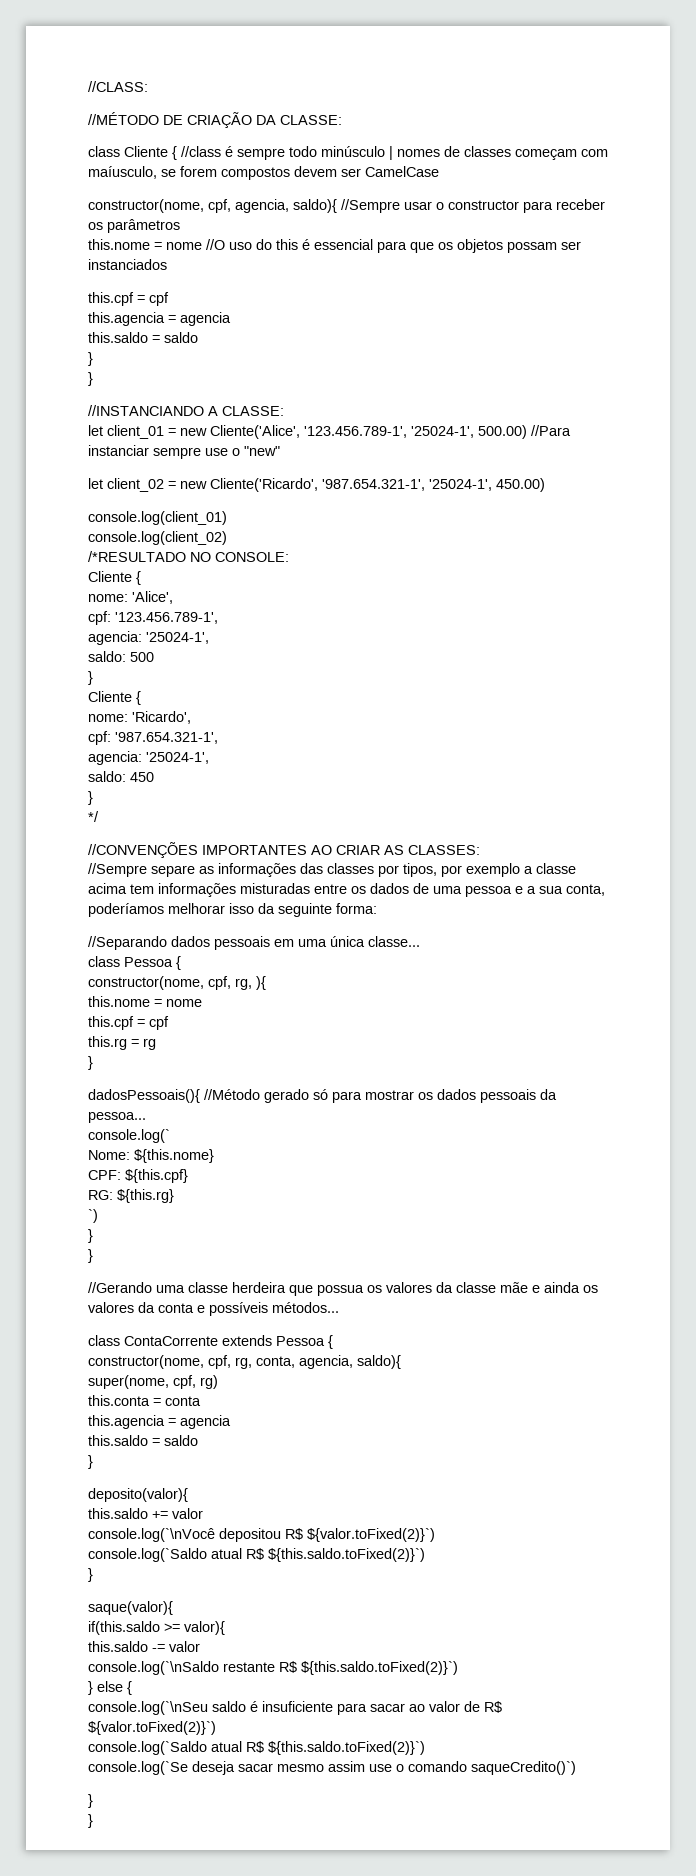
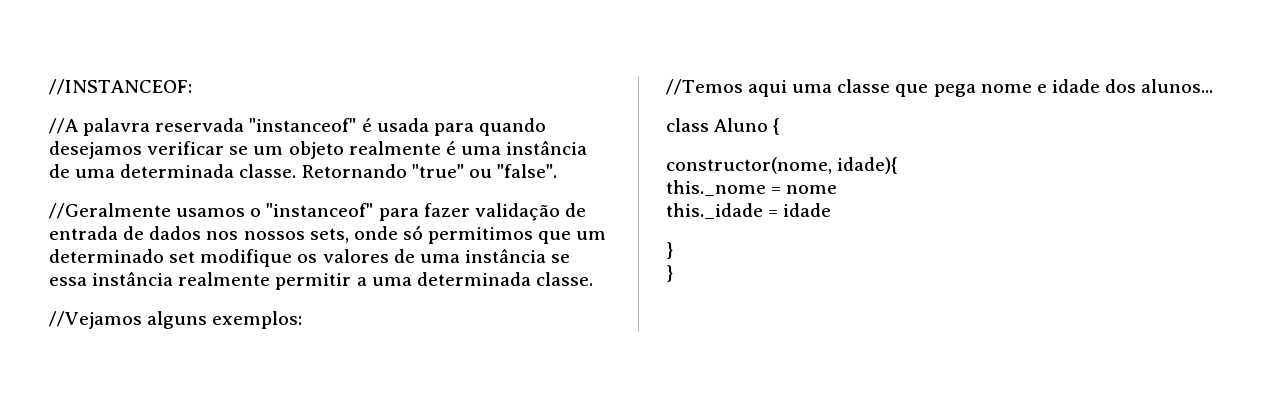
[88,81,148,92] [88,112,342,128] [88,146,608,160] [88,166,439,180] [88,199,605,213] [88,219,180,233] [88,239,581,253] [88,259,167,270] [88,292,169,306] [88,312,231,326] [88,332,198,343] [88,352,93,366] [88,372,93,386] [88,405,284,416] [88,425,571,439] [88,445,280,459] [88,478,545,492] [88,511,227,525] [88,531,227,545] [88,551,289,562] [88,571,141,585] [88,591,173,604] [88,611,218,625] [88,631,209,645] [88,651,154,662] [88,671,93,685] [88,691,141,705] [88,711,191,724] [88,731,218,745] [88,751,209,765] [88,771,154,782] [88,791,93,805] [88,811,99,822] [88,842,480,858] [88,863,576,877] [88,883,605,897] [88,903,377,917] [88,936,420,950] [88,956,181,970] [88,976,266,990] [88,996,202,1007] [88,1016,169,1030] [88,1036,156,1050] [88,1056,93,1070] [88,1089,557,1103] [88,1112,146,1123] [88,1129,170,1143] [88,1149,214,1163] [88,1169,188,1183] [88,1189,174,1203] [88,1209,98,1223] [88,1229,93,1243] [88,1249,93,1263] [88,1282,598,1296] [88,1302,339,1316] [88,1335,333,1349] [88,1355,401,1369] [88,1375,218,1389] [88,1395,201,1406] [88,1415,231,1429] [88,1435,198,1446] [88,1455,93,1469] [88,1488,188,1502] [88,1508,203,1519] [88,1528,435,1542] [88,1548,425,1562] [88,1568,93,1582] [88,1601,173,1615] [88,1621,225,1635] [88,1641,200,1652] [88,1661,458,1675] [88,1681,132,1695] [88,1701,502,1715] [88,1721,216,1735] [88,1741,425,1755] [88,1761,576,1775] //CLASS: // //MÉTODO DE CRIAÇÃO DA CLASSE: // class Cliente { //class é sempre todo minúsculo | nomes de classes começam com maíusculo, se forem compostos devem ser CamelCase // constructor(nome, cpf, agencia, saldo){ //Sempre usar o constructor para receber os parâmetros // this.nome = nome //O uso do this é essencial para que os objetos possam ser instanciados // this.cpf = cpf // this.agencia = agencia // this.saldo = saldo // } // } // //INSTANCIANDO A CLASSE: // let client_01 = new Cliente('Alice', '123.456.789-1', '25024-1', 500.00) //Para instanciar sempre use o "new" // let client_02 = new Cliente('Ricardo', '987.654.321-1', '25024-1', 450.00) // console.log(client_01) // console.log(client_02) // /*RESULTADO NO CONSOLE: // Cliente { // nome: 'Alice', // cpf: '123.456.789-1', // agencia: '25024-1', // saldo: 500 // } // Cliente { // nome: 'Ricardo', // cpf: '987.654.321-1', // agencia: '25024-1', // saldo: 450 // } // */ // //CONVENÇÕES IMPORTANTES AO CRIAR AS CLASSES: // //Sempre separe as informações das classes por tipos, por exemplo a classe acima tem informações misturadas entre os dados de uma pessoa e a sua conta, poderíamos melhorar isso da seguinte forma: // //Separando dados pessoais em uma única classe... // class Pessoa { // constructor(nome, cpf, rg, ){ // this.nome = nome // this.cpf = cpf // this.rg = rg // } // dadosPessoais(){ //Método gerado só para mostrar os dados pessoais da pessoa... // console.log(` // Nome: ${this.nome} // CPF: ${this.cpf} // RG: ${this.rg} // `) // } // } // //Gerando uma classe herdeira que possua os valores da classe mãe e ainda os valores da conta e possíveis métodos... // class ContaCorrente extends Pessoa { // constructor(nome, cpf, rg, conta, agencia, saldo){ // super(nome, cpf, rg) // this.conta = conta // this.agencia = agencia // this.saldo = saldo // } // deposito(valor){ // this.saldo += valor // console.log(`\nVocê depositou R$ ${valor.toFixed(2)}`) // console.log(`Saldo atual R$ ${this.saldo.toFixed(2)}`) // } // saque(valor){ // if(this.saldo >= valor){ // this.saldo -= valor // console.log(`\nSaldo restante R$ ${this.saldo.toFixed(2)}`) // } else { // console.log(`\nSeu saldo é insuficiente para sacar ao valor de R$ ${valor.toFixed(2)}`) // console.log(`Saldo atual R$ ${this.saldo.toFixed(2)}`) // console.log(`Se deseja sacar mesmo assim use o comando saqueCredito()`) -> [49,79,192,95] [49,118,546,136] [49,141,588,159] [49,164,557,178] [49,203,586,221] [49,225,607,244] [49,249,571,267] [49,272,593,290] [49,311,303,329] [666,79,1214,97] [666,118,781,135] [666,157,899,174] [666,180,838,196] [666,203,832,219] //INSTANCEOF: // //A palavra reservada "instanceof" é usada para quando desejamos verificar se um objeto realmente é uma instância de uma determinada classe. Retornando "true" ou "false". // //Geralmente usamos o "instanceof" para fazer validação de entrada de dados nos nossos sets, onde só permitimos que um determinado set modifique os valores de uma instância se essa instância realmente permitir a uma determinada classe. // //Vejamos alguns exemplos: // //Temos aqui uma classe que pega nome e idade dos alunos... // class Aluno { // constructor(nome, idade){ // this._nome = nome // this._idade = idade

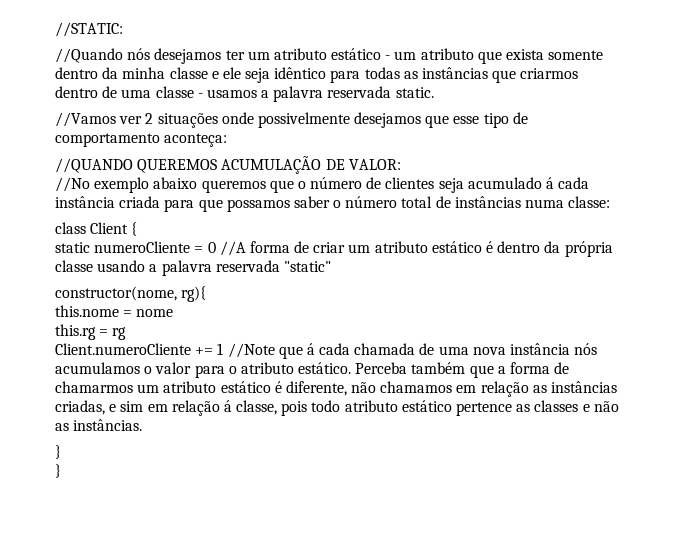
[49,79,192,95] [49,118,546,136] [49,141,588,159] [49,164,557,178] [49,203,586,221] [49,225,607,244] [49,249,571,267] [49,272,593,290] [49,311,303,329] [666,79,1214,97] //INSTANCEOF: // //A palavra reservada "instanceof" é usada para quando desejamos verificar se um objeto realmente é uma instância de uma determinada classe. Retornando "true" ou "false". // //Geralmente usamos o "instanceof" para fazer validação de entrada de dados nos nossos sets, onde só permitimos que um determinado set modifique os valores de uma instância se essa instância realmente permitir a uma determinada classe. // //Vejamos alguns exemplos: // //Temos aqui uma classe que pega nome e idade dos alunos... -> [55,22,123,37] [55,48,604,64] [55,67,579,83] [55,86,434,102] [55,112,528,128] [55,133,228,147] [55,156,401,174] [55,177,590,193] [55,196,611,212] //STATIC: // //Quando nós desejamos ter um atributo estático - um atributo que exista somente dentro da minha classe e ele seja idêntico para todas as instâncias que criarmos dentro de uma classe - usamos a palavra reservada static. // //Vamos ver 2 situações onde possivelmente desejamos que esse tipo de comportamento aconteça: // //QUANDO QUEREMOS ACUMULAÇÃO DE VALOR: // //No exemplo abaixo queremos que o número de clientes seja acumulado á cada instância criada para que possamos saber o número total de instâncias numa classe:
[714,118,769,132] Aluno -> [90,222,129,234] Client
(781, 126) none -> [55,241,613,257] [55,260,331,276] // static numeroCliente = 0 //A forma de criar um atributo estático é dentro da própria classe usando a palavra reservada "static"
[837,157,899,174] [666,180,766,196] idade){ // this._nome -> [181,286,207,302] [55,305,119,317] rg){ // this.nome
[666,203,832,219] this._idade = idade -> [55,324,127,340] [55,343,598,359] [55,362,570,378] [55,381,618,397] [55,400,619,416] [55,419,143,431] this.rg = rg // Client.numeroCliente += 1 //Note que á cada chamada de uma nova instância nós acumulamos o valor para o atributo estático. Perceba também que a forma de chamarmos um atributo estático é diferente, não chamamos em relação as instâncias criadas, e sim em relação á classe, pois todo atributo estático pertence as classes e não as instâncias.

